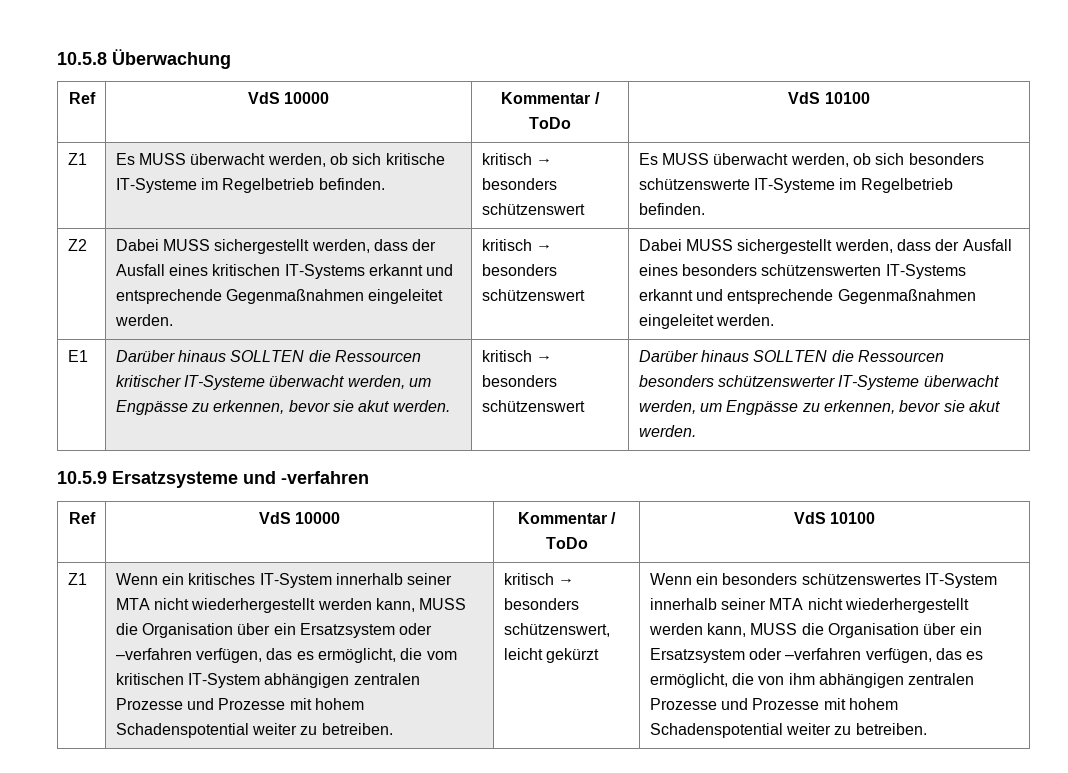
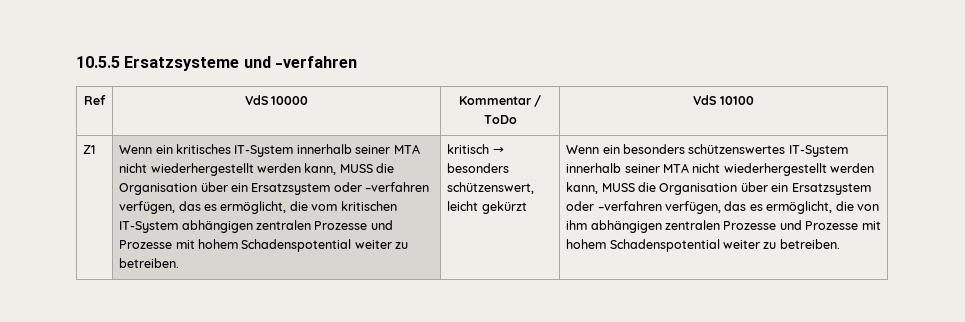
[57,49,231,69] [68,92,96,104] [247,92,330,104] [501,92,600,104] [529,117,571,129] [788,92,870,104] [67,153,87,165] [115,153,445,167] [115,178,385,193] [481,153,553,165] [481,178,557,190] [481,203,585,215] [638,153,984,167] [638,178,953,193] [638,203,705,215] [67,239,87,251] [115,239,437,254] [115,264,454,279] [115,289,444,304] [114,314,173,326] [481,239,553,251] [481,264,557,276] [481,289,585,301] [638,239,1012,254] [638,264,966,279] [638,289,976,304] [638,314,775,329] [67,350,88,362] [115,350,422,362] [115,375,432,390] [115,400,450,415] [481,350,553,362] [481,375,557,387] [481,400,585,412] [638,350,945,362] [638,375,999,390] [638,400,1000,415] [638,425,696,437] [57,471,107,484] 10.5.8 Überwachung // Ref | VdS 10000 | Kommentar / ToDo | VdS 10100 // Z1 | Es MUSS überwacht werden, ob sich kritische IT-Systeme im Regelbetrieb befinden. | kritisch → besonders schützenswert | Es MUSS überwacht werden, ob sich besonders schützenswerte IT-Systeme im Regelbetrieb befinden. // Z2 | Dabei MUSS sichergestellt werden, dass der Ausfall eines kritischen IT-Systems erkannt und entsprechende Gegenmaßnahmen eingeleitet werden. | kritisch → besonders schützenswert | Dabei MUSS sichergestellt werden, dass der Ausfall eines besonders schützenswerten IT-Systems erkannt und entsprechende Gegenmaßnahmen eingeleitet werden. // E1 | Darüber hinaus SOLLTEN die Ressourcen kritischer IT-Systeme überwacht werden, um Engpässe zu erkennen, bevor sie akut werden. | kritisch → besonders schützenswert | Darüber hinaus SOLLTEN die Ressourcen besonders schützenswerter IT-Systeme überwacht werden, um Engpässe zu erkennen, bevor sie akut werden. // 10.5.9 -> [76,56,120,68] 10.5.5

